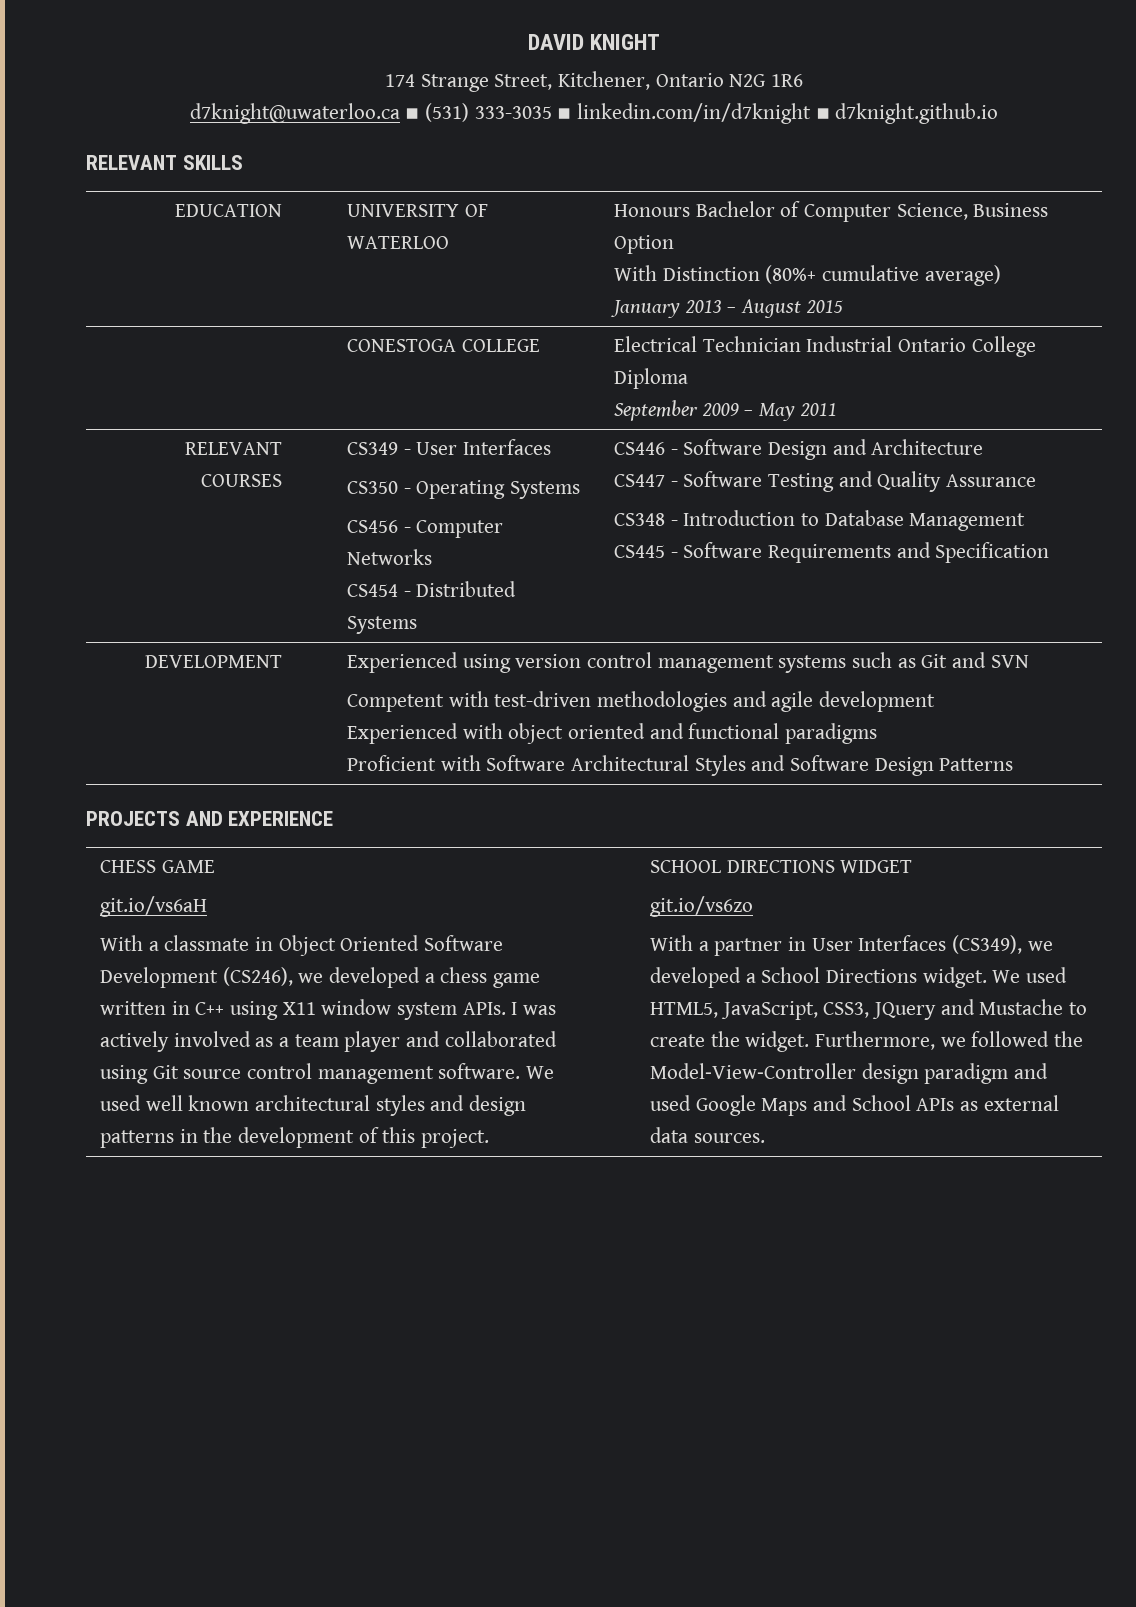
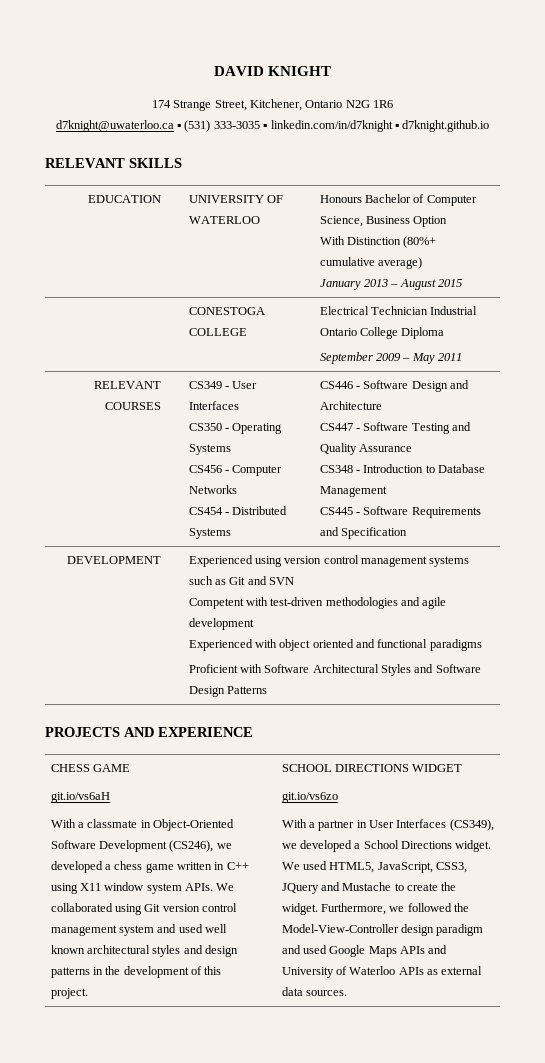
[278,935,420,956] Object Oriented -> [153,819,235,831] Object-Oriented
[511,1002,556,1015] [99,1031,440,1052] I was actively involved as a team player and -> [216,883,235,891] We
[183,1063,554,1084] source control management software. We -> [162,903,238,912] [50,924,177,936] version control management system and
[812,1095,911,1111] and School -> [400,945,448,954] [281,966,396,978] APIs and University of Waterloo

